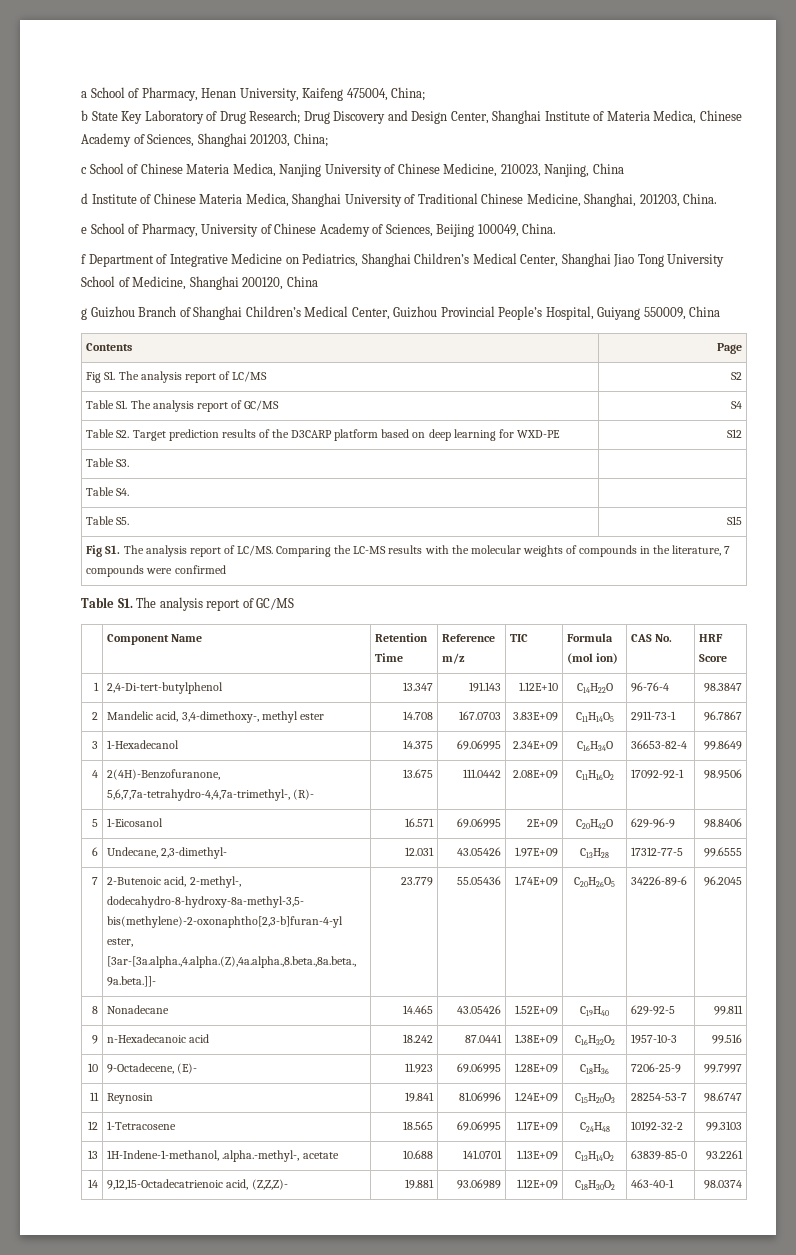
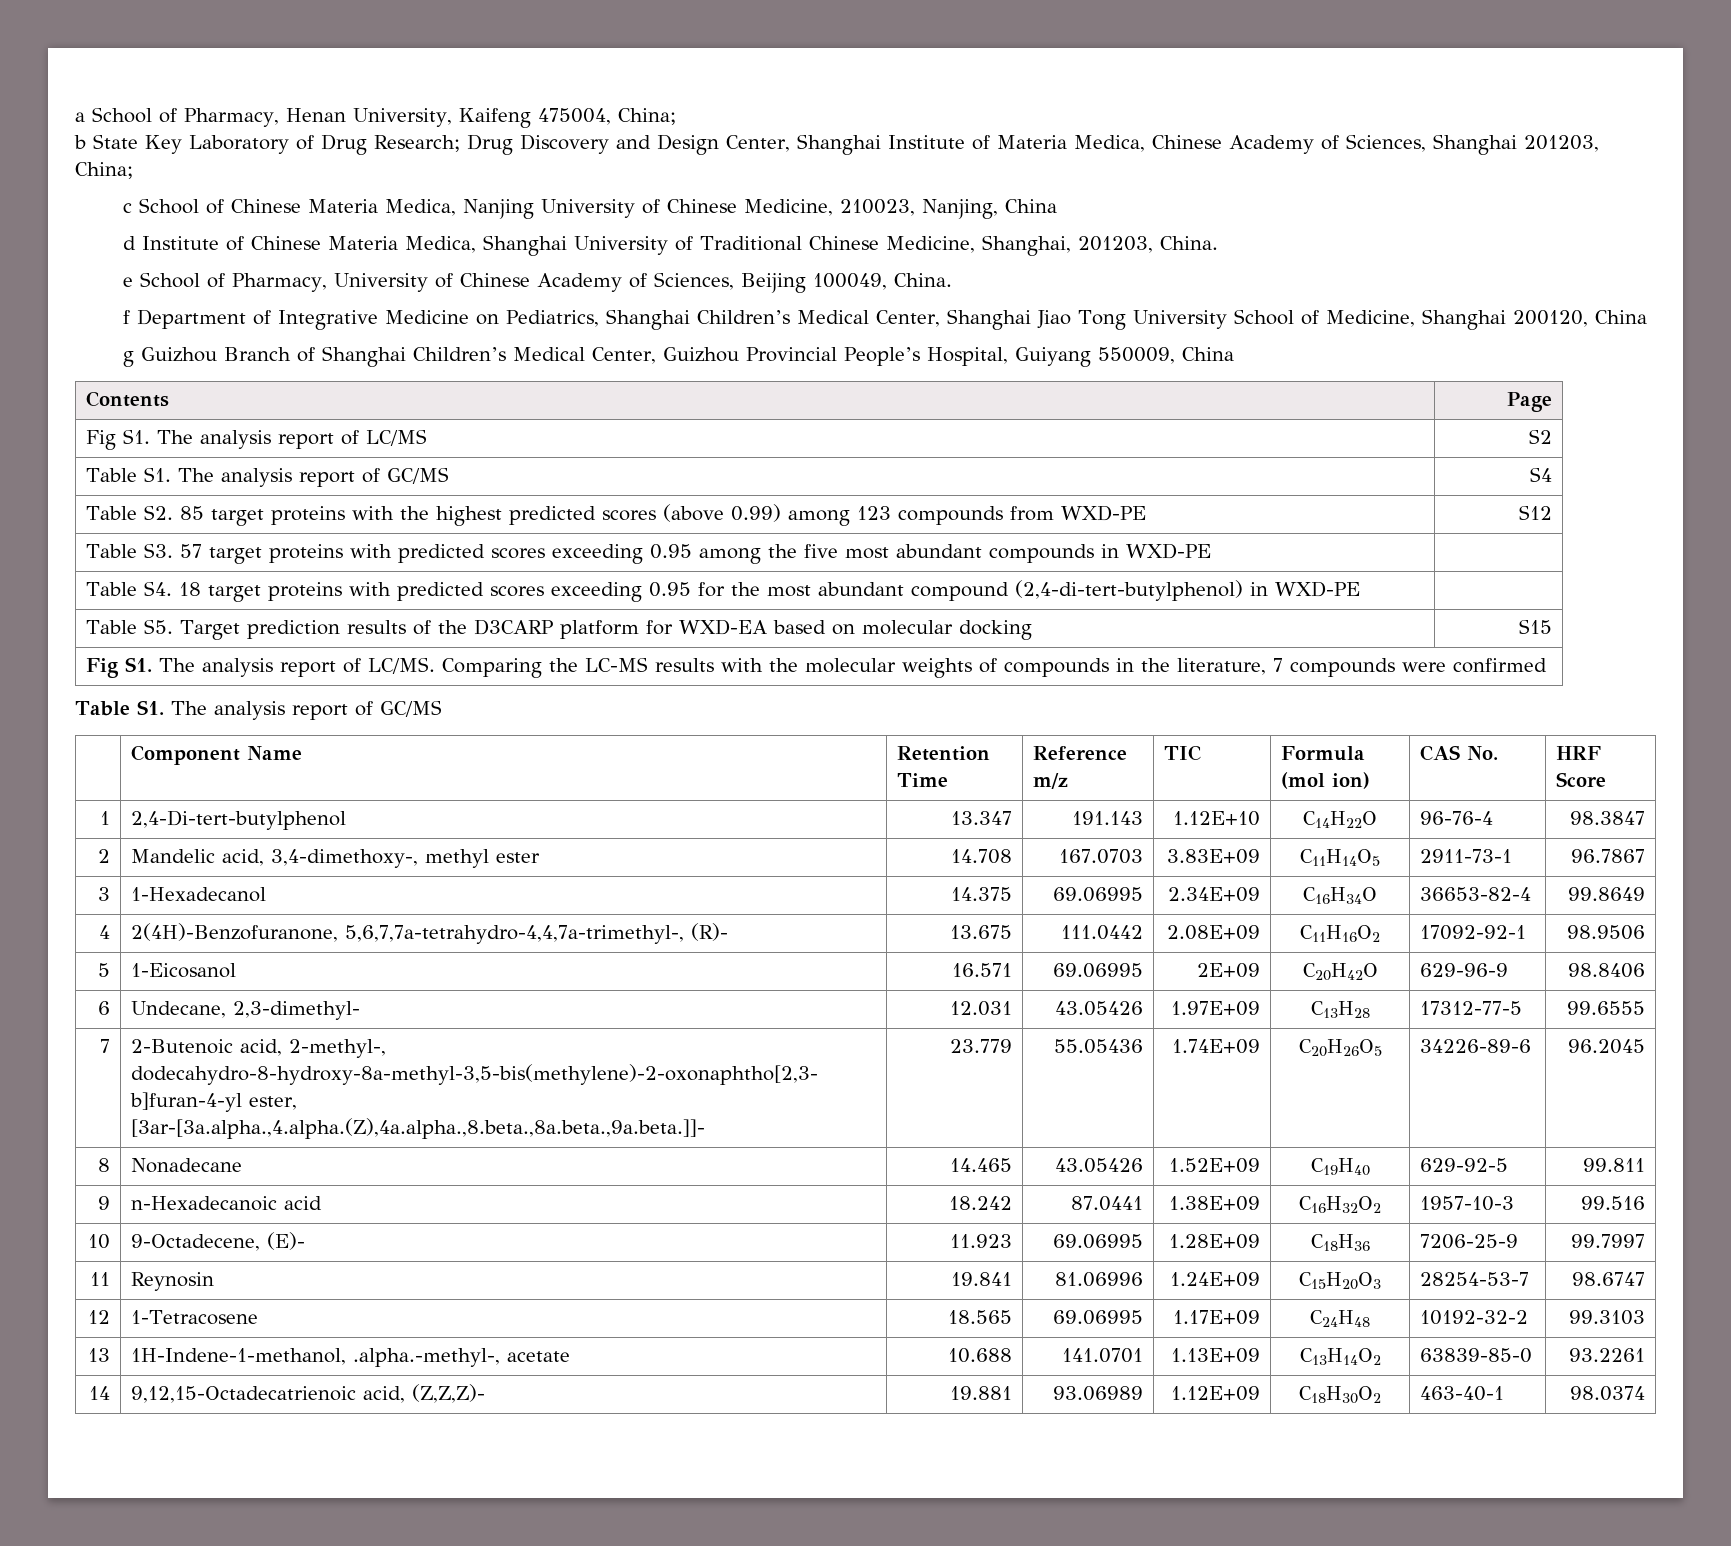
(130, 434) none -> [180,504,1147,526] [1518,505,1552,520] [86,543,1212,564] [86,580,1361,602] [86,619,174,634] 85 target proteins with the highest predicted scores (above 0.99) among 123 compounds from WXD-PE | S12 // Table S3. 57 target proteins with predicted scores exceeding 0.95 among the five most abundant compounds in WXD-PE | // Table S4. 18 target proteins with predicted scores exceeding 0.95 for the most abundant compound (2,4-di-tert-butylphenol) in WXD-PE | // Table S5.
[381,429,560,441] [726,429,742,438] [86,458,130,467] [86,487,130,496] [86,516,130,525] based on deep learning for WXD-PE | S12 // Table S3. | // Table S4. | // Table S5. -> [646,619,1033,640] for WXD-EA based on molecular docking

